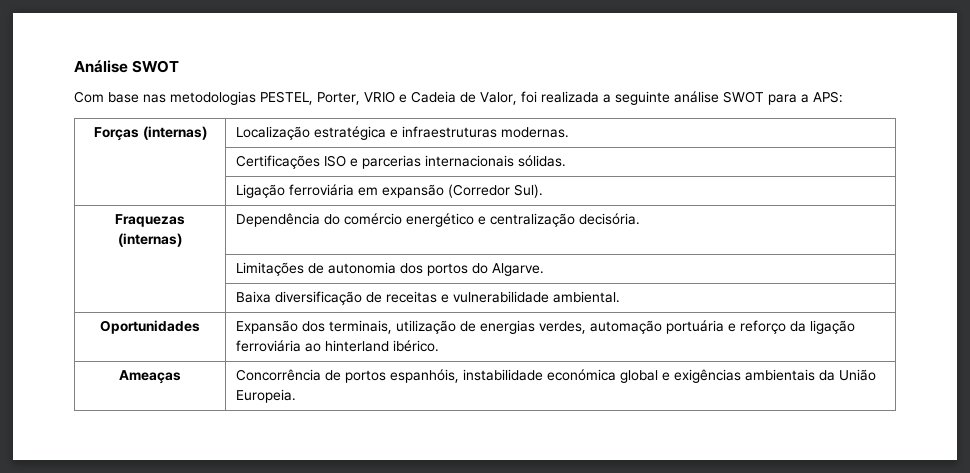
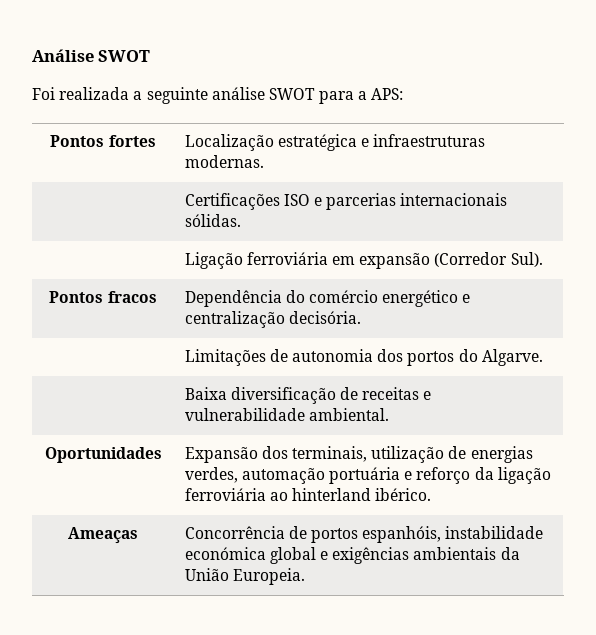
[74,91,537,105] Com base nas metodologias PESTEL, Porter, VRIO e Cadeia de Valor, foi -> [32,87,55,100] Foi
[93,126,207,141] Forças (internas) -> [50,135,156,147] Pontos fortes
[115,214,185,227] [118,233,182,247] Fraquezas (internas) -> [49,291,157,303] Pontos fracos

